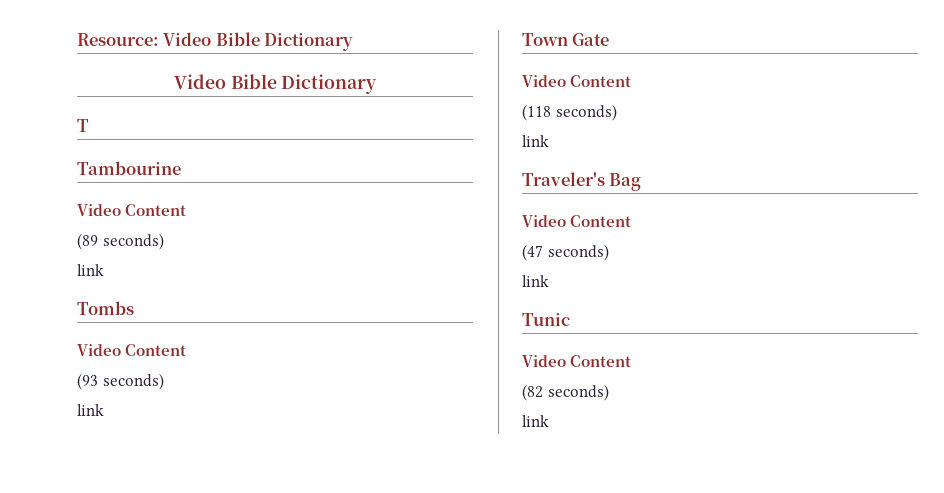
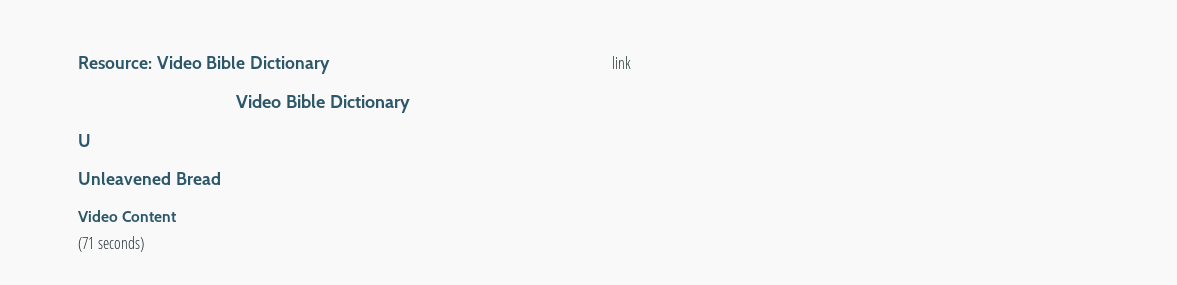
[77,119,89,132] [77,161,181,175] [77,204,187,216] [77,233,164,250] [77,264,104,276] [77,301,134,315] [77,344,187,356] [77,373,164,390] [77,404,104,416] [522,33,610,46] [522,75,632,87] [522,104,617,121] [522,135,549,147] [522,172,642,191] [522,215,632,227] [522,244,609,261] [522,275,549,287] [522,313,570,326] [522,355,632,367] [522,384,609,401] [522,415,549,427] T // Tambourine // Video Content // (89 seconds) // link // Tombs // Video Content // (93 seconds) // link // Town Gate // Video Content // (118 seconds) // link // Traveler's Bag // Video Content // (47 seconds) // link // Tunic // Video Content // (82 seconds) // link -> [78,134,91,147] [78,172,221,185] [78,210,177,222] [78,236,145,252] [612,56,631,69] U // Unleavened Bread // Video Content // (71 seconds) // link

